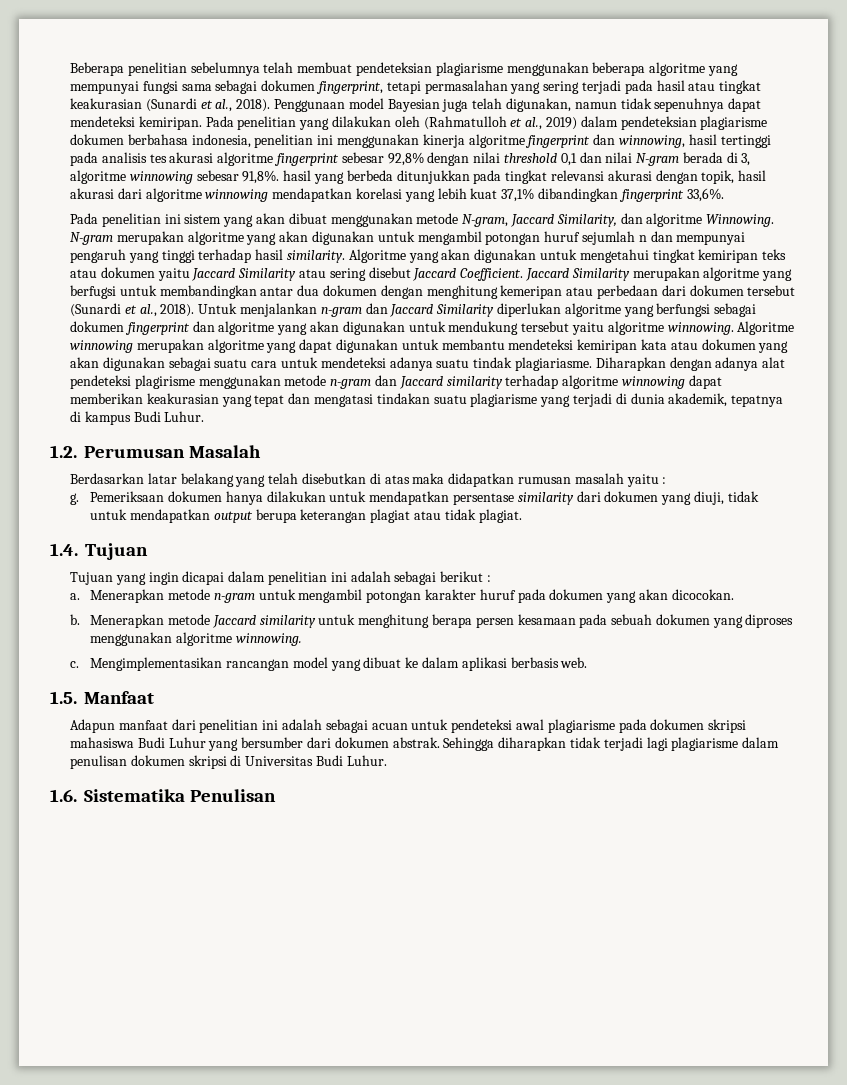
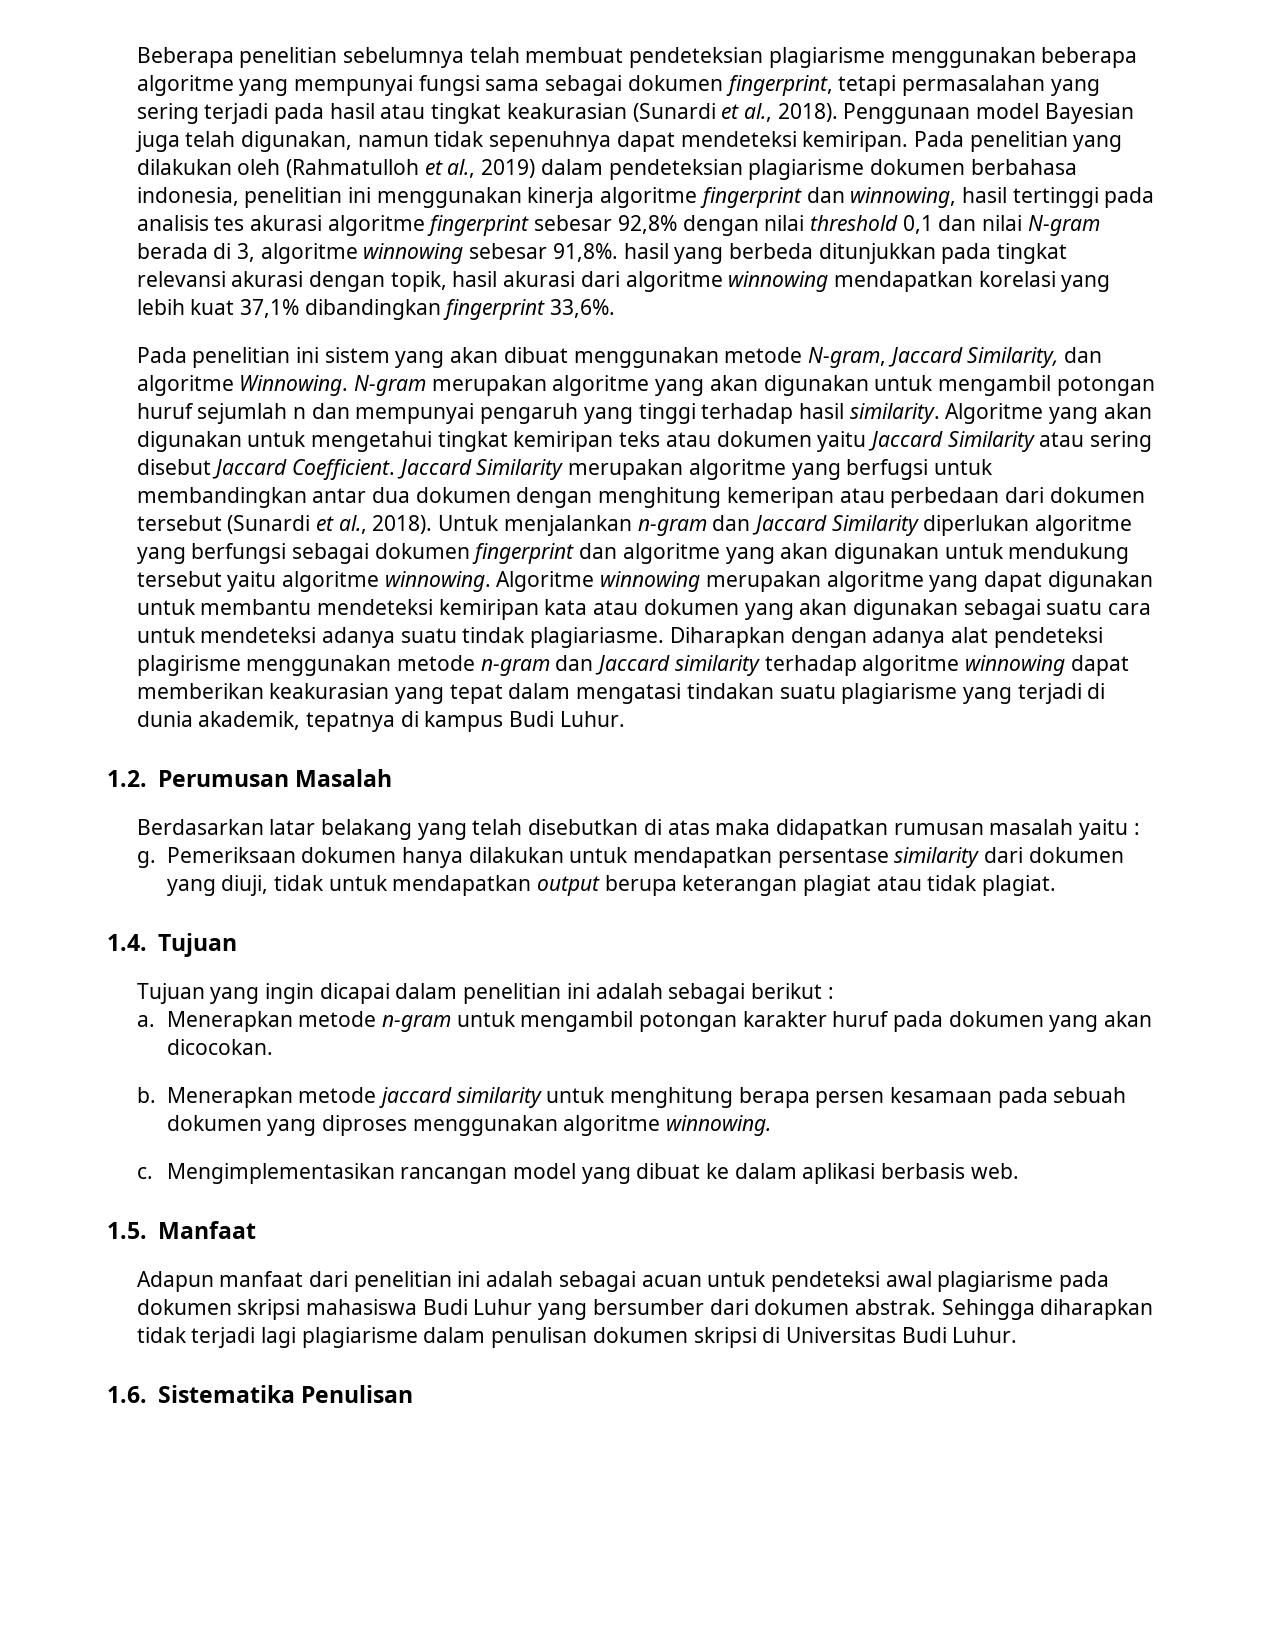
[288,393,311,404] dan -> [508,683,571,699] dalam
[212,615,256,628] Jaccard -> [378,1087,452,1108] jaccard

